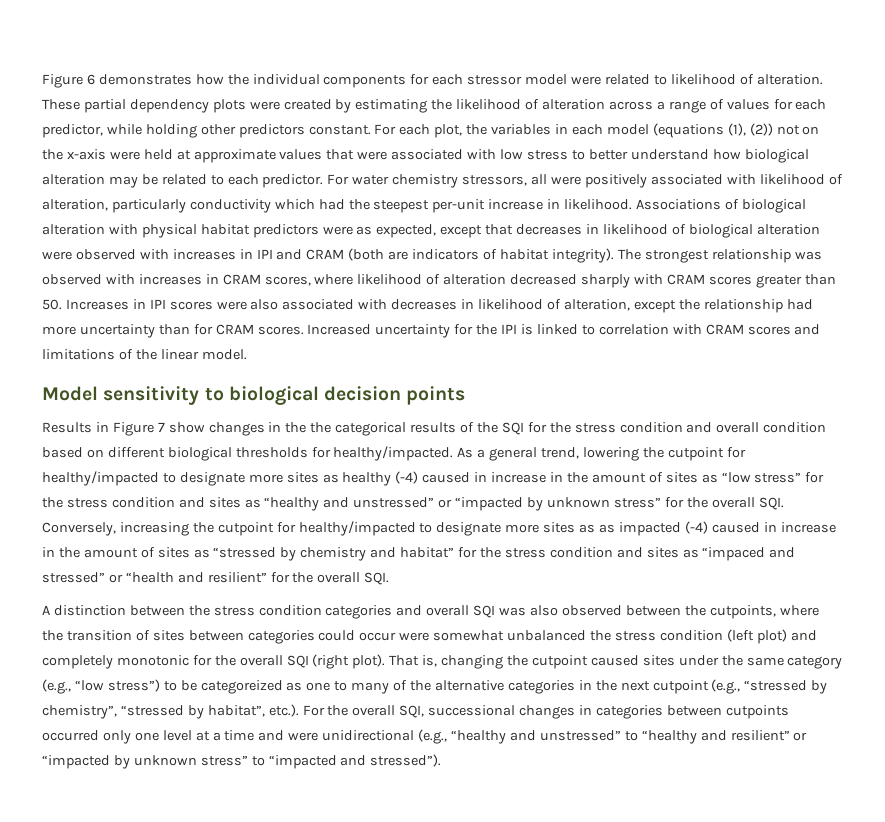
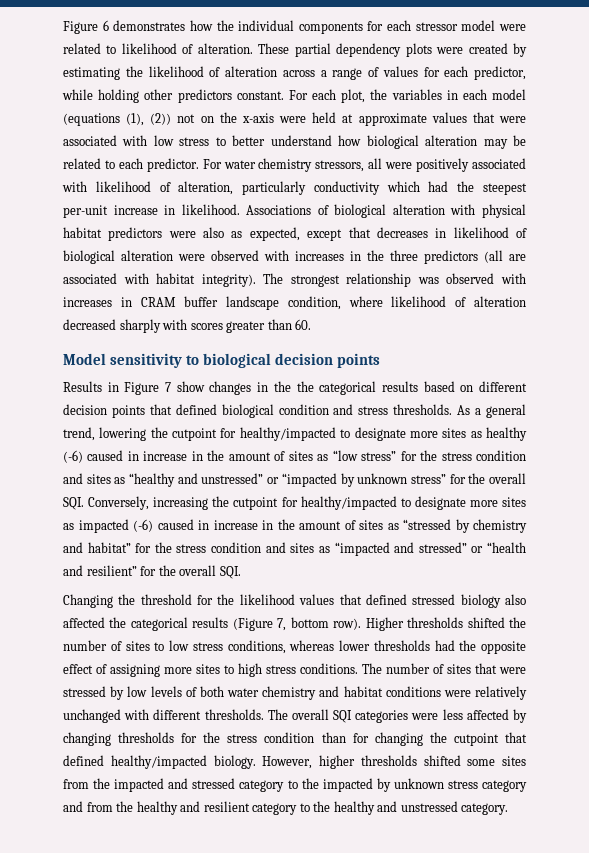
(353, 230) none -> [203,227,225,238] also
[256,248,498,261] IPI and CRAM (both are indicators of -> [367,250,526,264] [63,273,149,284] the three predictors (all are associated with
[264,276,311,286] scores, -> [184,296,341,310] buffer landscape condition,
[666,274,705,285] CRAM -> (188, 324) none
[42,299,813,313] [42,324,821,338] [42,349,247,360] 50. Increases in IPI scores were also associated with decreases in likelihood of alteration, except the relationship had more uncertainty than for CRAM scores. Increased uncertainty for the IPI is linked to correlation with CRAM scores and limitations of the linear model. -> [295,319,312,330] 60.
[460,422,827,435] [42,446,454,461] of the SQI for the stress condition and overall condition based on different biological thresholds for healthy/impacted. -> [423,381,527,392] [63,404,453,418] based on different decision points that defined biological condition and stress thresholds.
[395,471,419,484] (-4) -> [63,450,83,463] (-6)
[599,521,708,536] as impacted (-4) -> [78,519,153,533] impacted (-6)
[702,547,766,561] “impaced -> [334,542,390,556] “impacted
[42,605,819,619] [42,629,817,644] [42,654,843,669] [42,679,828,694] [42,704,789,719] [42,729,808,744] [42,754,442,769] A distinction between the stress condition categories and overall SQI was also observed between the cutpoints, where the transition of sites between categories could occur were somewhat unbalanced the stress condition (left plot) and completely monotonic for the overall SQI (right plot). That is, changing the cutpoint caused sites under the same category (e.g., “low stress”) to be categoreized as one to many of the alternative categories in the next cutpoint (e.g., “stressed by chemistry”, “stressed by habitat”, etc.). For the overall SQI, successional changes in categories between cutpoints occurred only one level at a time and were unidirectional (e.g., “healthy and unstressed” to “healthy and resilient” or “impacted by unknown stress” to “impacted and stressed”). -> [63,594,527,608] [63,617,526,631] [63,640,526,654] [63,663,526,677] [63,686,527,700] [63,709,527,723] [63,732,527,746] [63,755,526,769] [63,778,527,792] [63,801,509,815] Changing the threshold for the likelihood values that defined stressed biology also affected the categorical results (Figure 7, bottom row). Higher thresholds shifted the number of sites to low stress conditions, whereas lower thresholds had the opposite effect of assigning more sites to high stress conditions. The number of sites that were stressed by low levels of both water chemistry and habitat conditions were relatively unchanged with different thresholds. The overall SQI categories were less affected by changing thresholds for the stress condition than for changing the cutpoint that defined healthy/impacted biology. However, higher thresholds shifted some sites from the impacted and stressed category to the impacted by unknown stress category and from the healthy and resilient category to the healthy and unstressed category.

